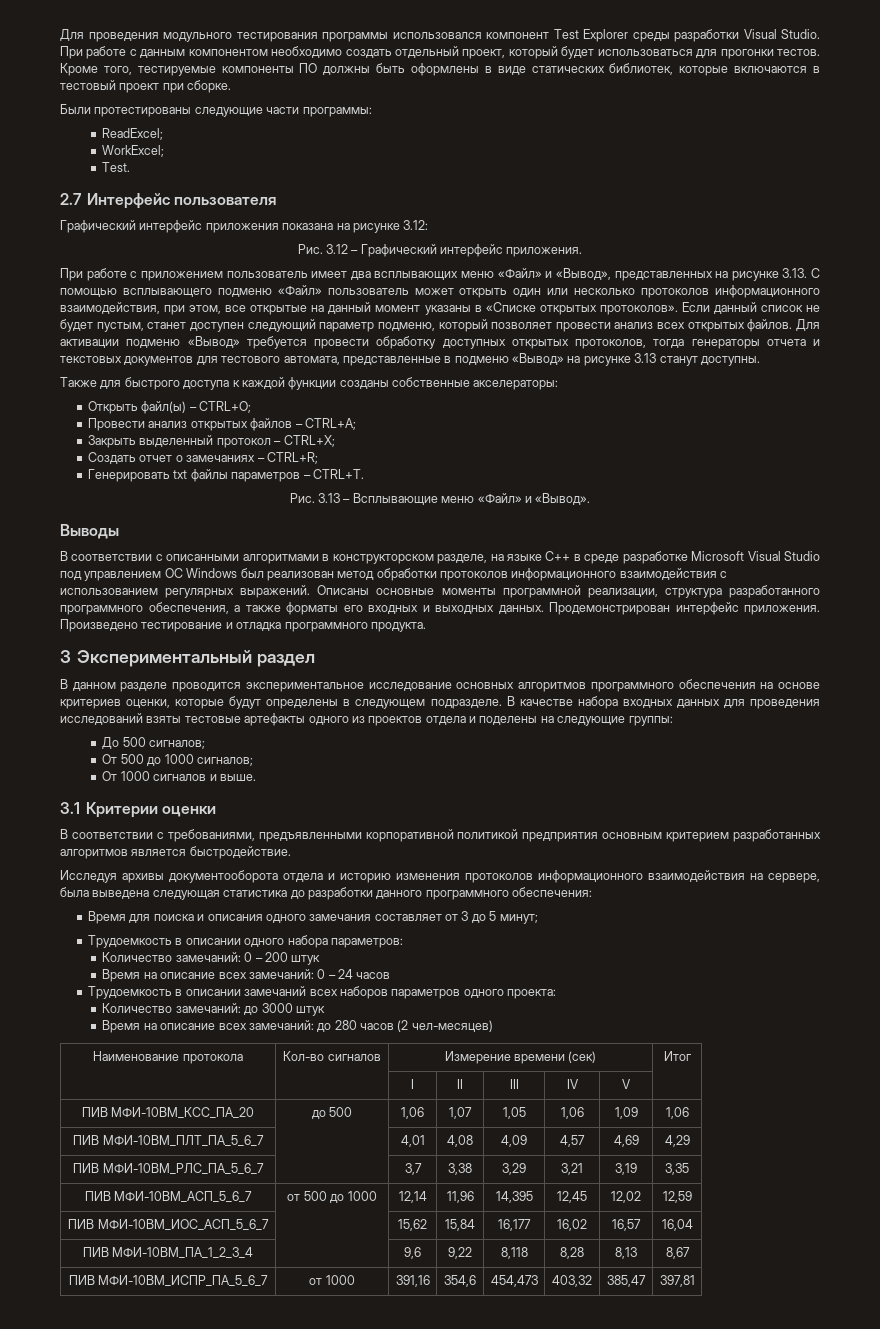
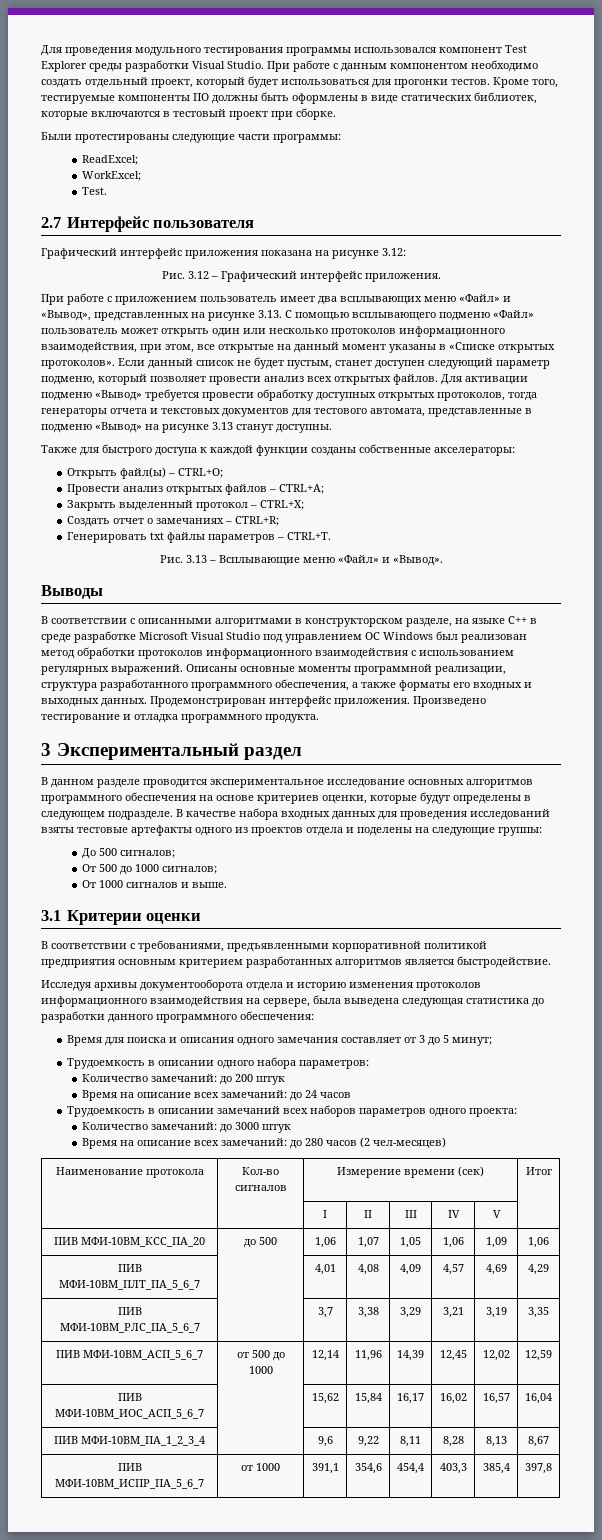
[244,952,263,962] 0 – -> [219,1076,232,1085] до
[317,969,336,979] 0 – -> [289,1092,302,1101] до
[495,1191,533,1203] 14,395 -> [397,1350,424,1361] 14,39
[498,1219,531,1231] 16,177 -> [397,1393,424,1404] 16,17
[500,1247,528,1259] 8,118 -> [400,1436,421,1447] 8,11
[395,1275,430,1287] 391,16 -> [311,1463,339,1474] 391,1
[490,1275,538,1287] [552,1275,592,1287] [607,1275,646,1287] [659,1275,695,1287] 454,473 | 403,32 | 385,47 | 397,81 -> [397,1463,424,1474] [439,1463,467,1474] [482,1463,510,1474] [525,1463,552,1474] 454,4 | 403,3 | 385,4 | 397,8

